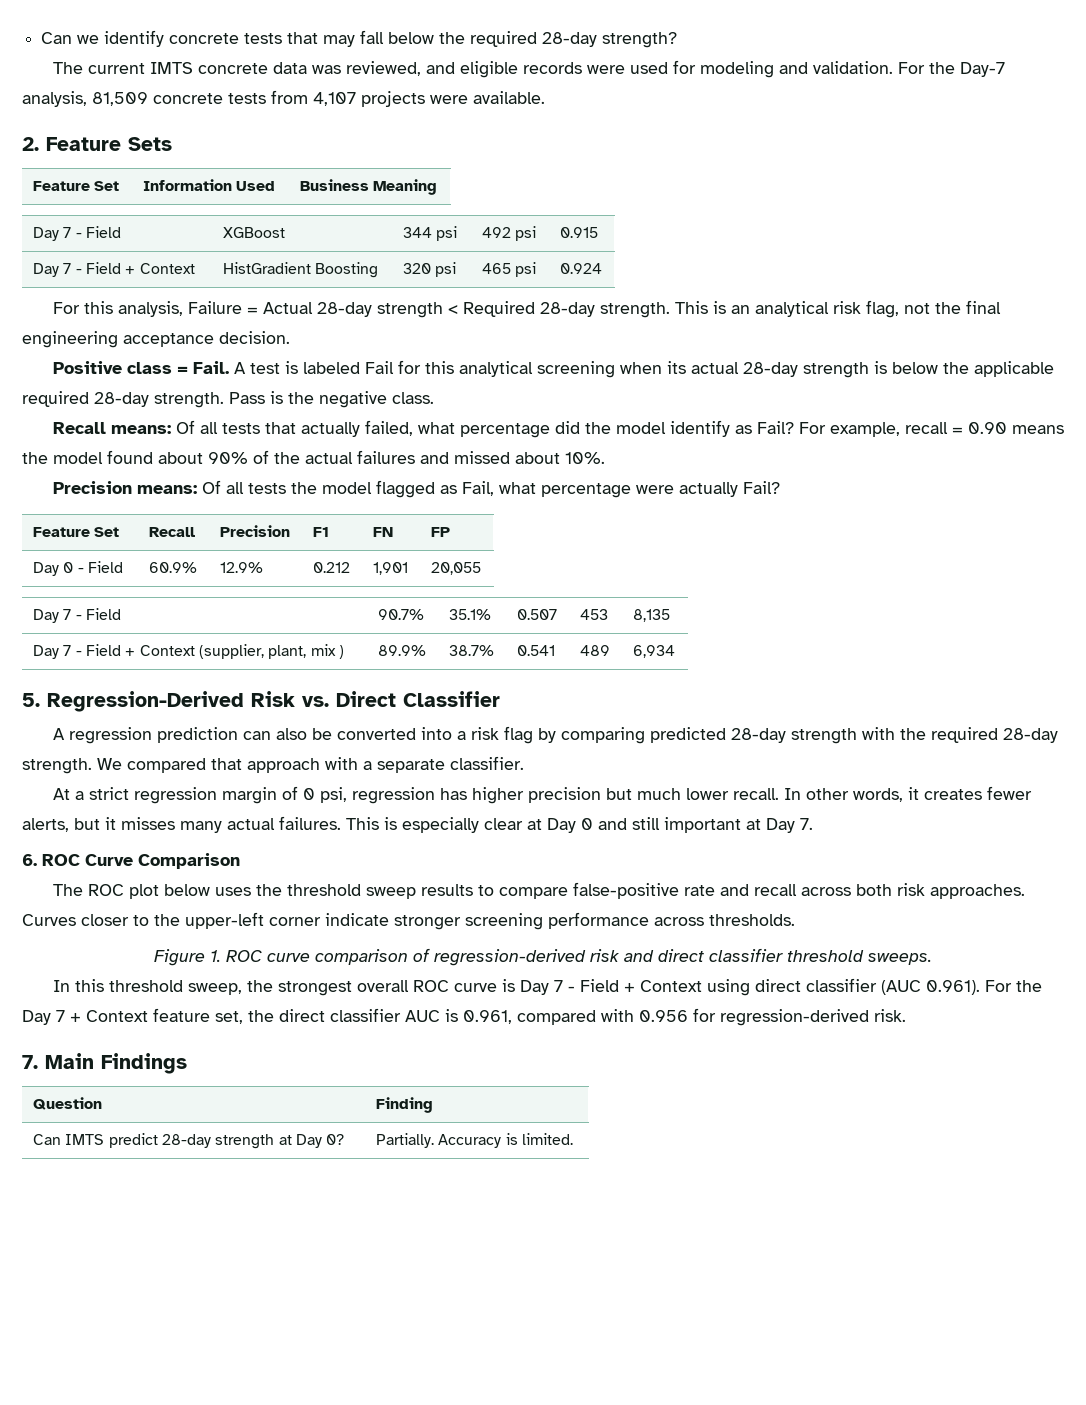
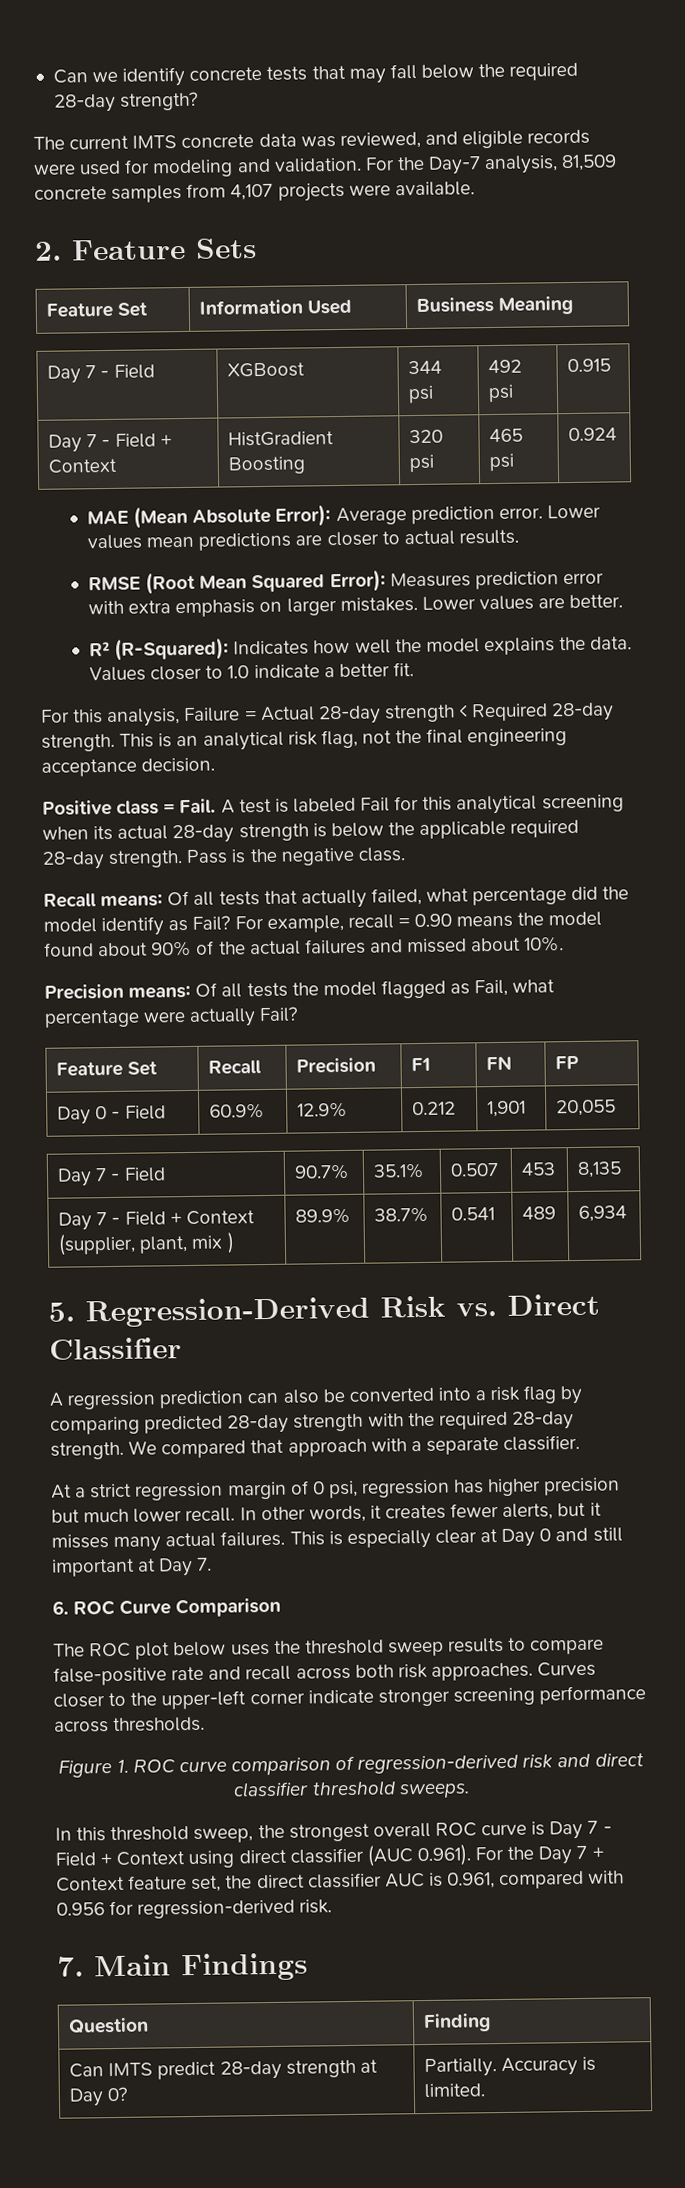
[228,93,266,104] tests -> [111,184,183,203] samples
(602, 268) none -> [87,504,602,529] [87,529,520,551] [88,569,605,595] [88,594,624,618] [89,636,633,661] [89,662,415,682] // MAE (Mean Absolute Error): Average prediction error. Lower values mean predictions are closer to actual results. // RMSE (Root Mean Squared Error): Measures prediction error with extra emphasis on larger mistakes. Lower values are better. // R² (R-Squared): Indicates how well the model explains the data. Values closer to 1.0 indicate a better fit.

